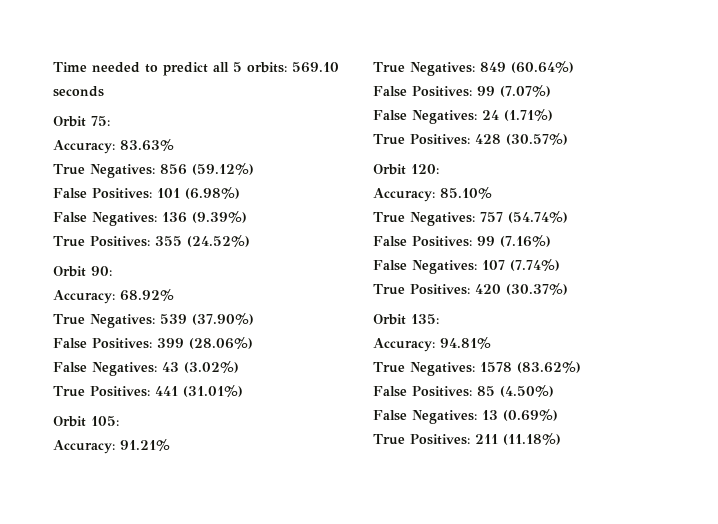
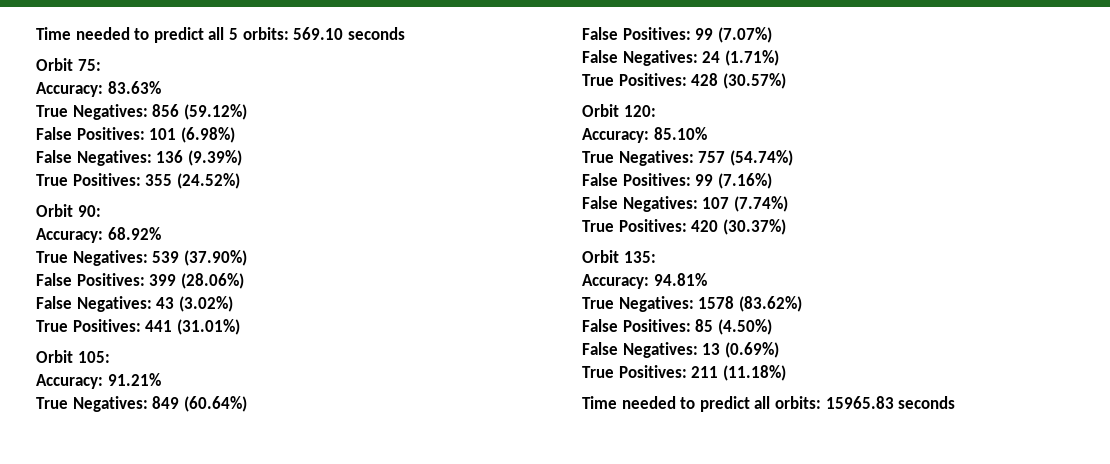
(561, 439) none -> [582,396,956,412] // Time needed to predict all orbits: 15965.83 seconds

